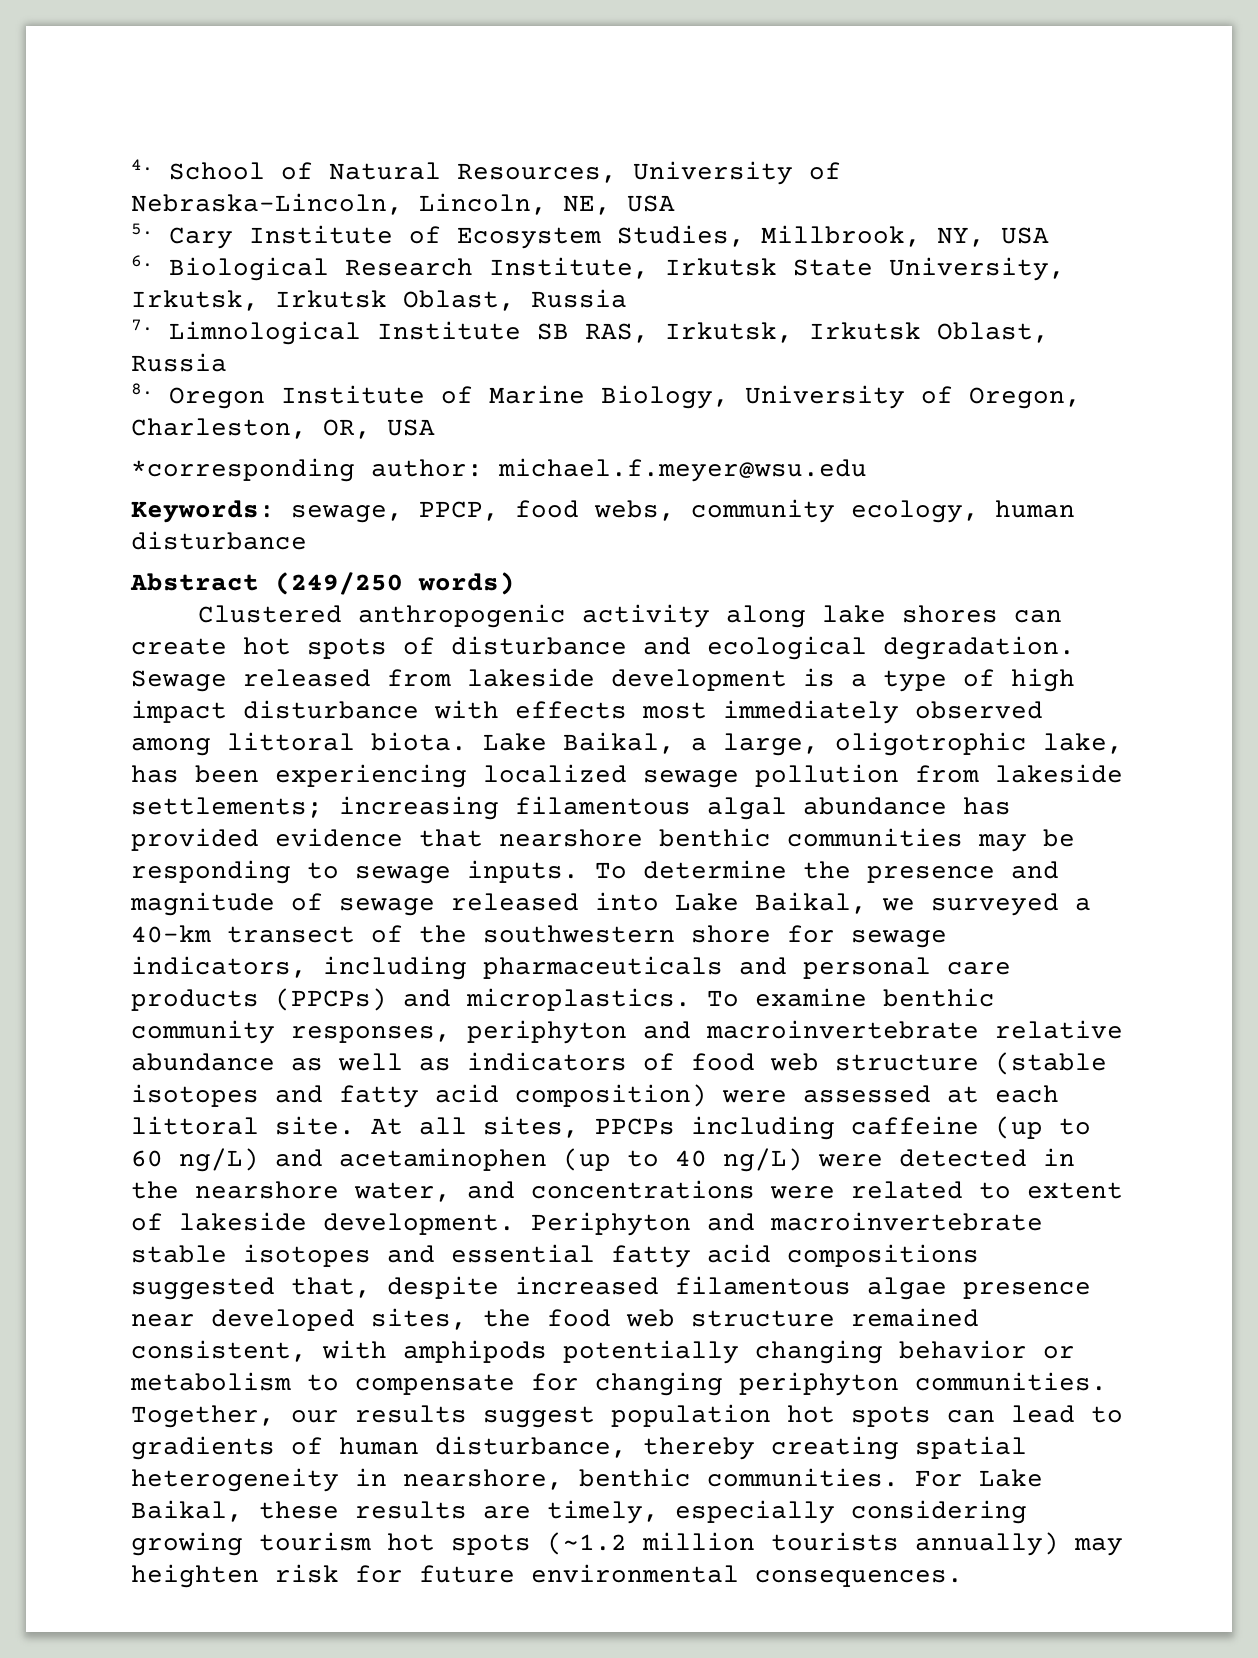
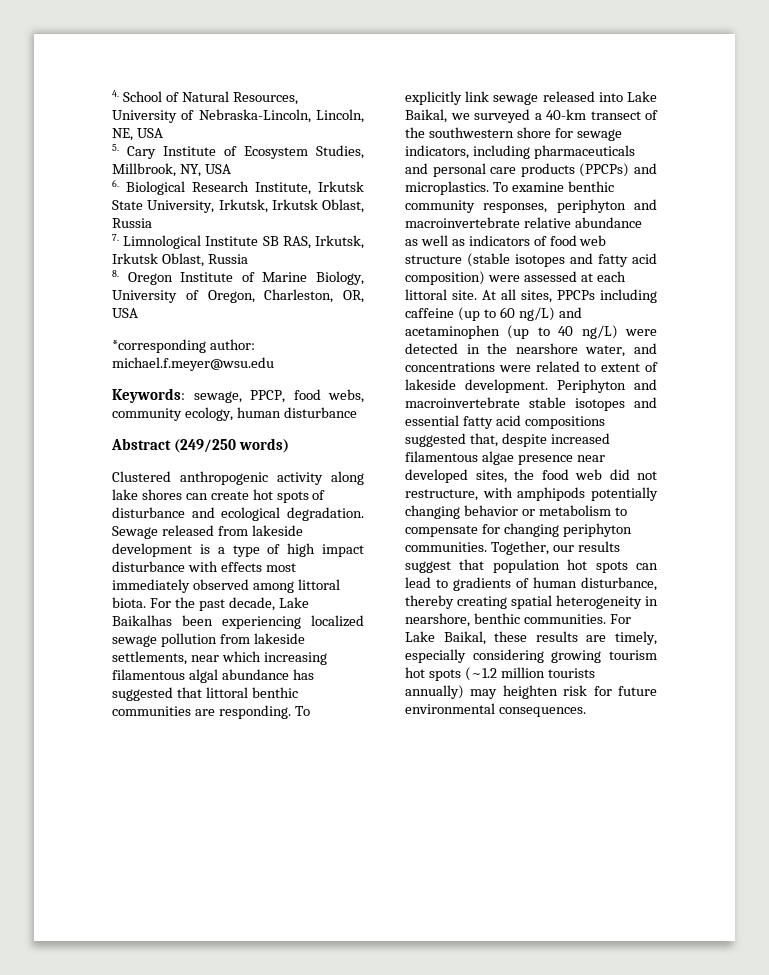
[483,732,1123,756] [131,765,179,783] Lake Baikal, a large, oligotrophic lake, has -> [149,597,309,611] [112,615,172,626] For the past decade, Lake Baikalhas
[131,797,323,818] settlements; -> [112,651,261,665] settlements, near which
[131,828,1075,852] [131,860,1059,884] [130,892,323,916] provided evidence that nearshore benthic communities may be responding to sewage inputs. To determine the presence and magnitude of -> [112,687,298,701] [112,705,310,719] [405,91,490,105] suggested that littoral benthic communities are responding. To explicitly link
[691,1308,979,1327] [131,1340,307,1362] structure remained consistent, -> [609,469,657,480] [405,489,478,501] did not restructure,
(595, 1417) none -> [459,559,485,570] that

